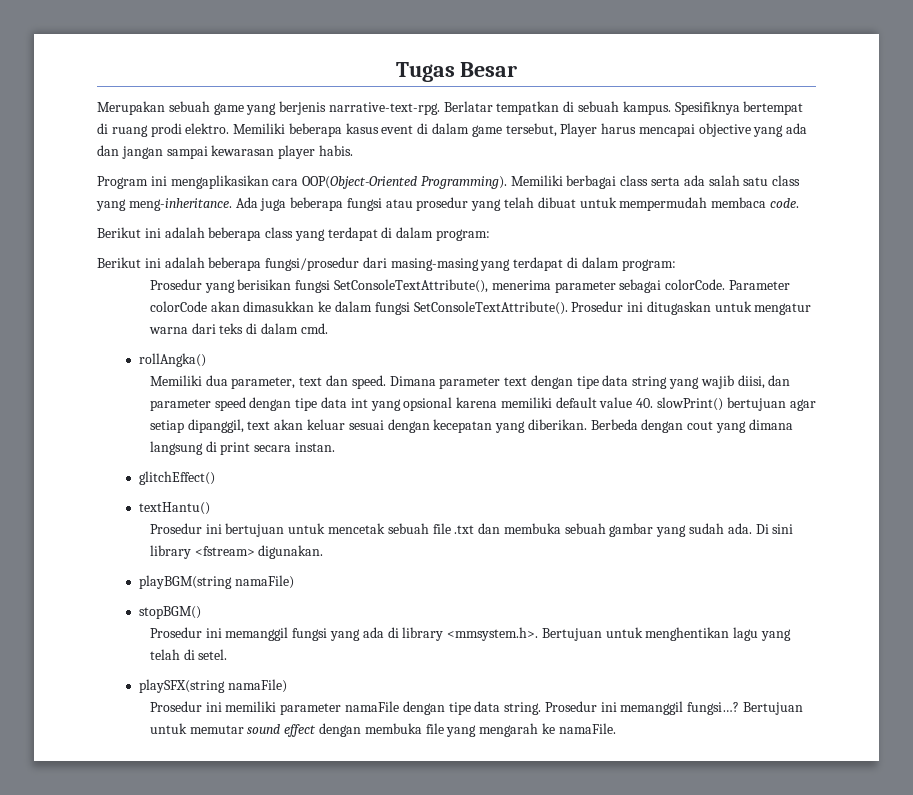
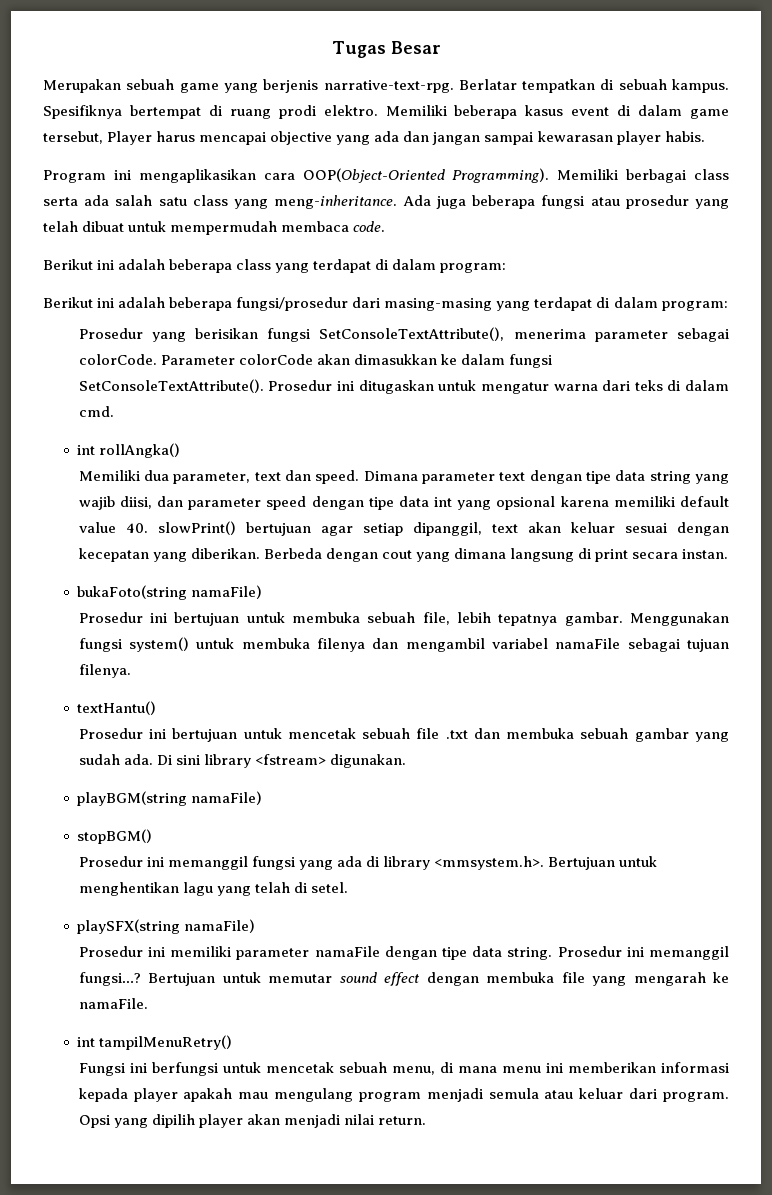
(328, 328) none -> [77,445,96,455] int
[138,471,215,485] glitchEffect() -> [77,585,263,600] [78,612,730,626] [78,637,730,652] [78,664,131,678] bukaFoto(string namaFile) // Prosedur ini bertujuan untuk membuka sebuah file, lebih tepatnya gambar. Menggunakan fungsi system() untuk membuka filenya dan mengambil variabel namaFile sebagai tujuan filenya.
(616, 728) none -> [77,1035,233,1050] [78,1062,729,1076] [78,1088,729,1102] [78,1114,427,1128] // int tampilMenuRetry() // Fungsi ini berfungsi untuk mencetak sebuah menu, di mana menu ini memberikan informasi kepada player apakah mau mengulang program menjadi semula atau keluar dari program. Opsi yang dipilih player akan menjadi nilai return.

